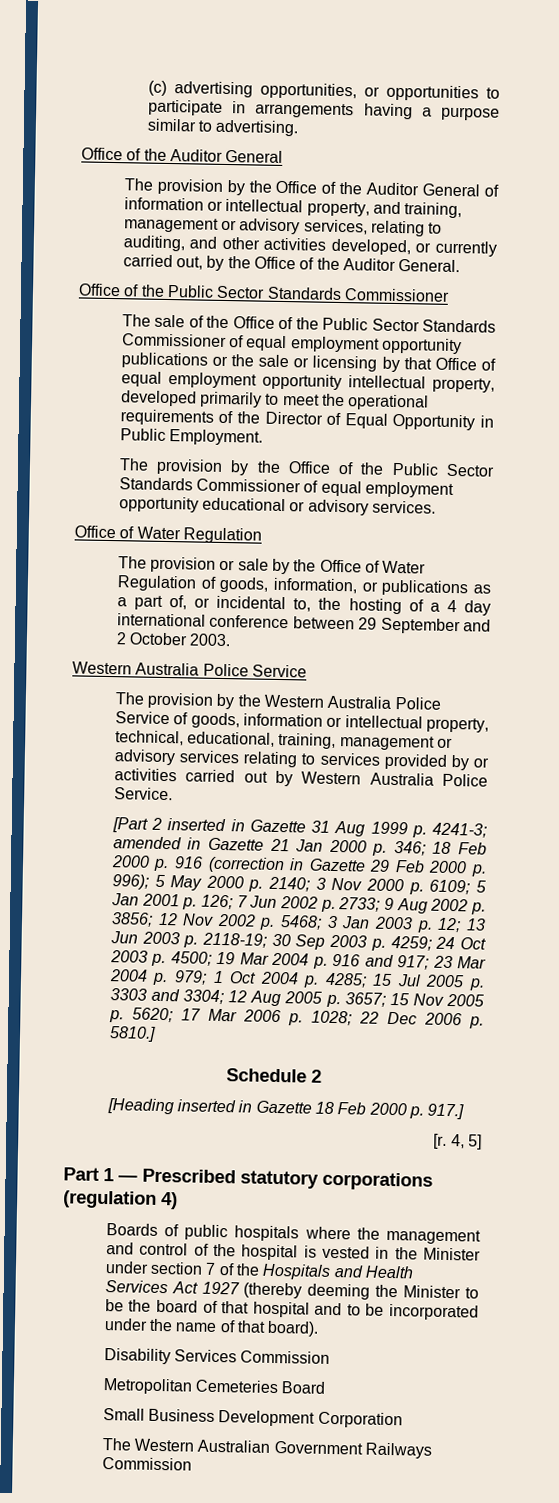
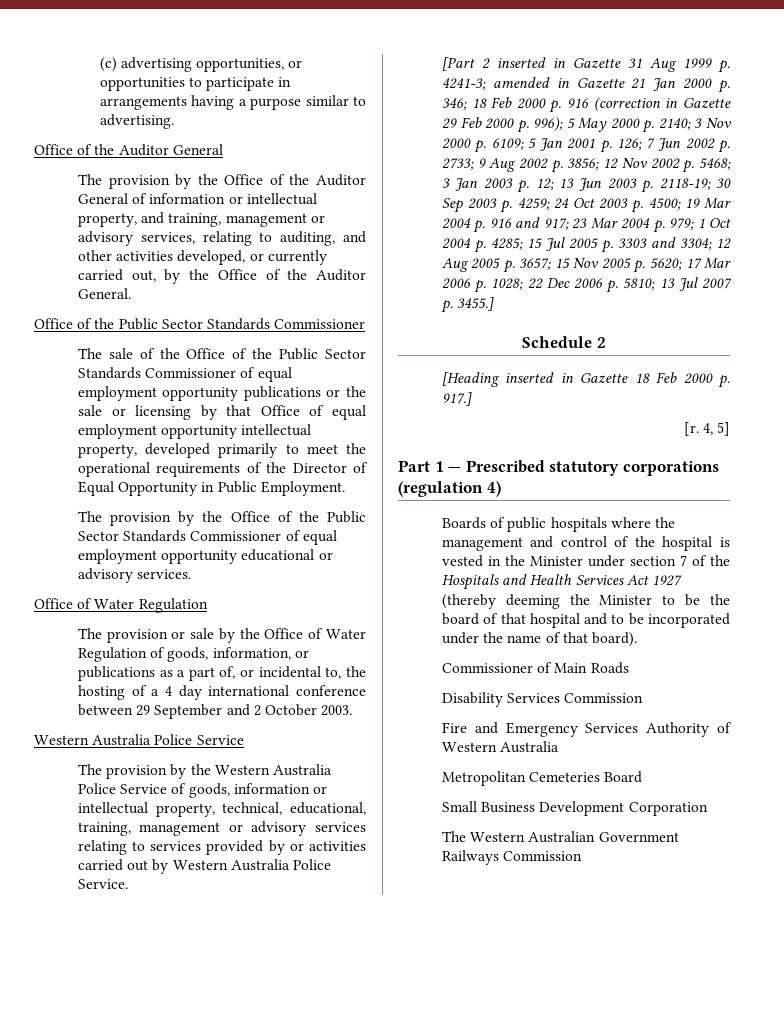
[108,1026,156,1042] 5810.] -> [623,277,732,291] [440,297,495,313] 5810; 13 Jul 2007 p. 3455.]
(320, 1328) none -> [441,662,629,674] // Commissioner of Main Roads
(331, 1357) none -> [441,722,732,737] [441,741,560,753] // Fire and Emergency Services Authority of Western Australia

